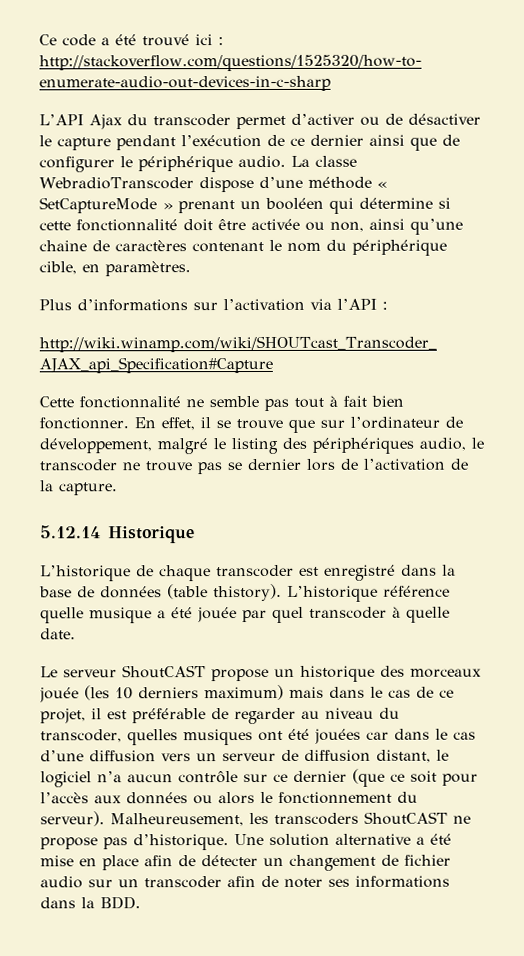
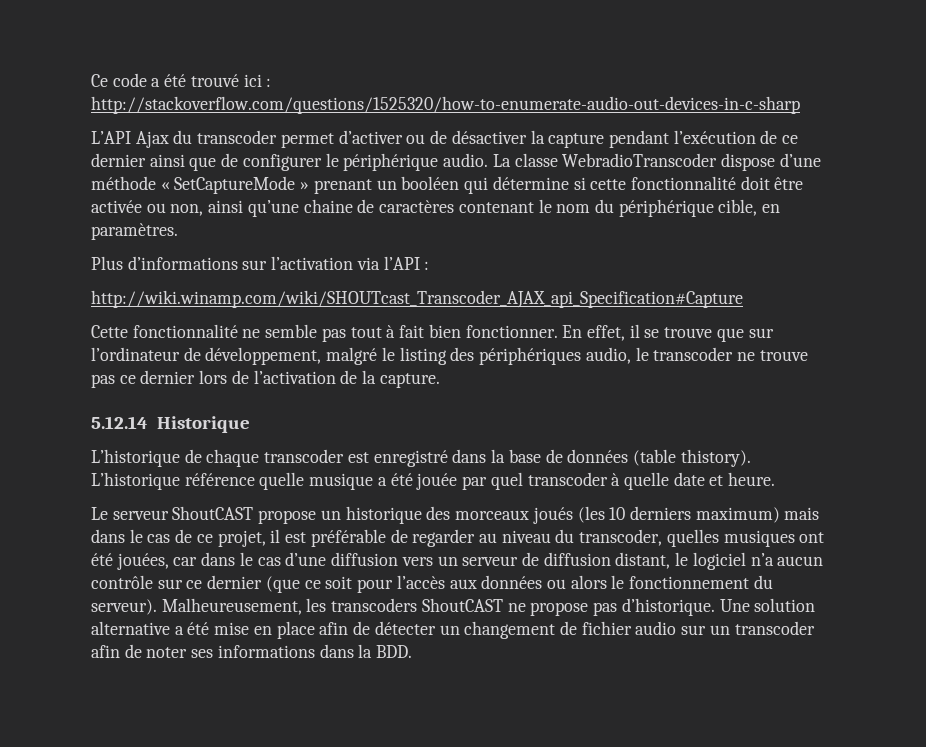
[39,135,52,147] le -> [530,130,545,144] la
[227,462,242,471] se -> [119,375,136,384] ce
[40,628,76,640] date. -> [673,472,776,486] date et heure.
[39,687,79,703] jouée -> [532,507,573,524] joués
[314,728,361,744] jouées -> [116,553,169,570] jouées,

